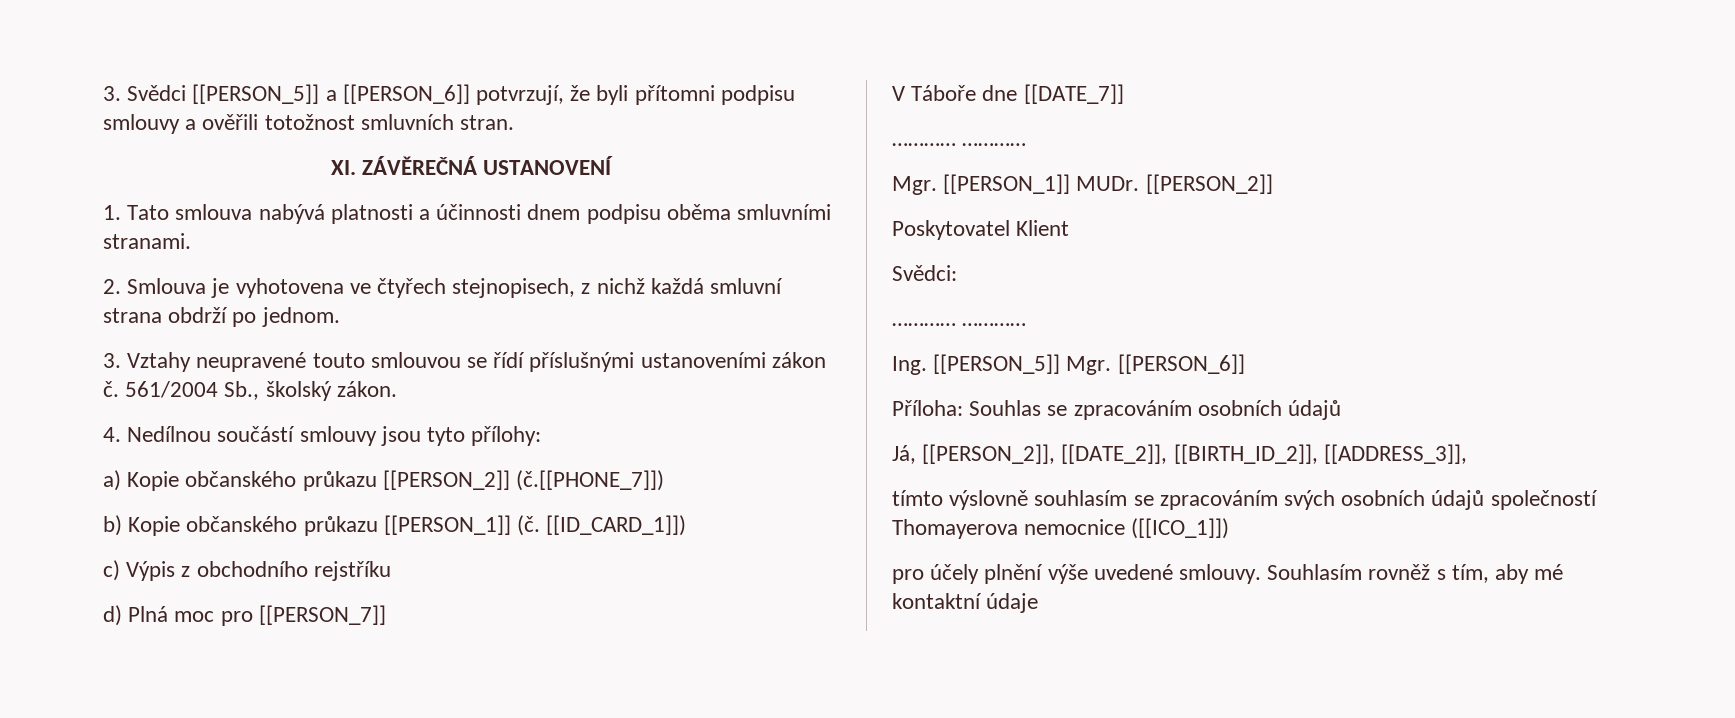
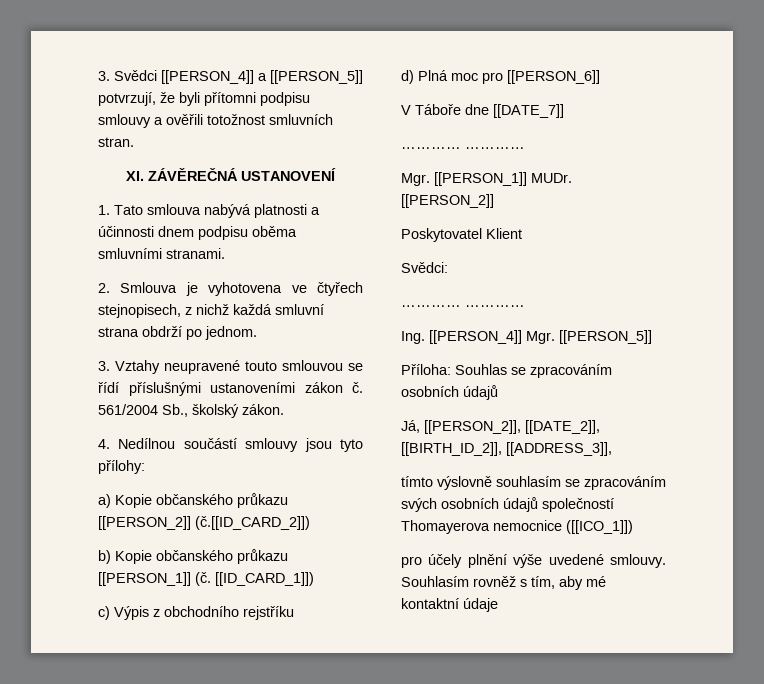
[192,84,470,104] [[PERSON_5]] a [[PERSON_6]] -> [161,70,363,84] [[PERSON_4]] a [[PERSON_5]]
[516,470,665,491] (č.[[PHONE_7]]) -> [195,516,310,530] (č.[[ID_CARD_2]])
[258,605,386,625] [[PERSON_7]] -> [507,70,600,84] [[PERSON_6]]
[933,354,1245,375] [[PERSON_5]] Mgr. [[PERSON_6]] -> [429,330,652,344] [[PERSON_4]] Mgr. [[PERSON_5]]

